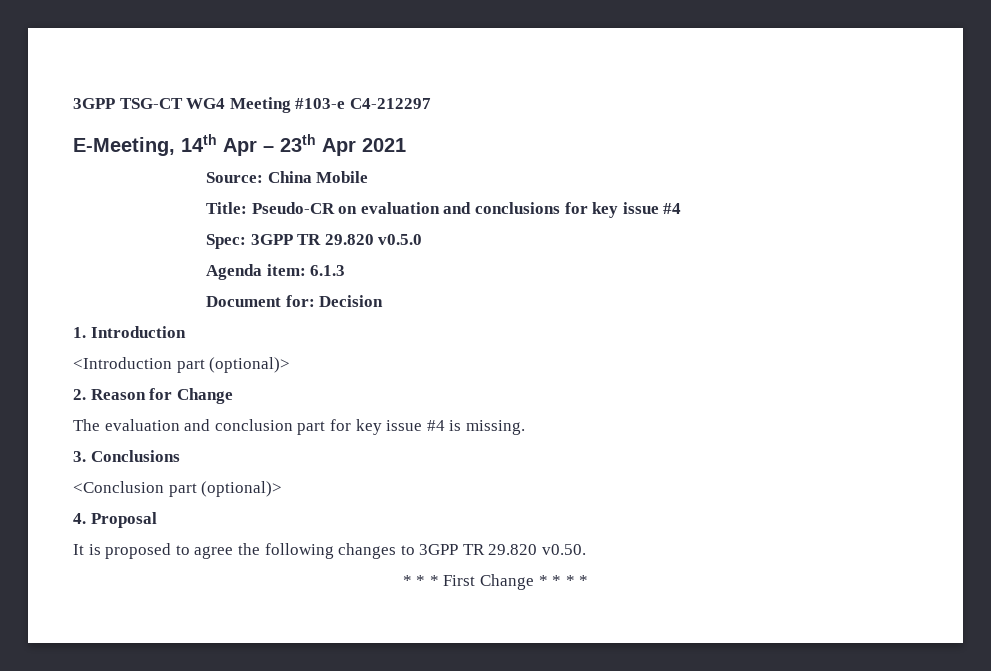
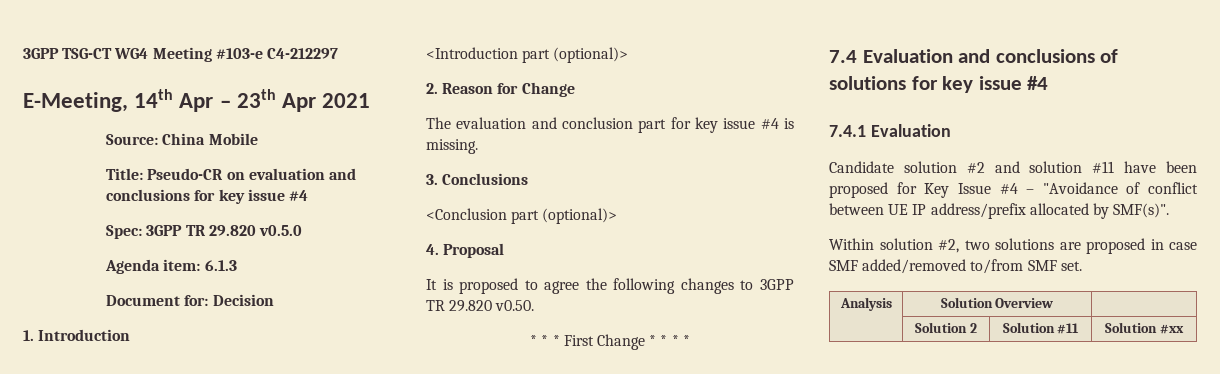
(589, 580) none -> [829,49,1119,63] [829,76,1049,93] [829,124,951,137] [829,161,1197,173] [829,182,1198,198] [829,203,1170,219] [829,238,1197,254] [829,259,1082,274] [839,297,892,311] [940,297,1054,308] [915,322,977,333] [1002,322,1080,334] [1105,322,1184,334] // 7.4 Evaluation and conclusions of solutions for key issue #4 // 7.4.1 Evaluation // Candidate solution #2 and solution #11 have been proposed for Key Issue #4 – "Avoidance of conflict between UE IP address/prefix allocated by SMF(s)". // Within solution #2, two solutions are proposed in case SMF added/removed to/from SMF set. // Analysis | Solution Overview | // | Solution 2 | Solution #11 | Solution #xx

